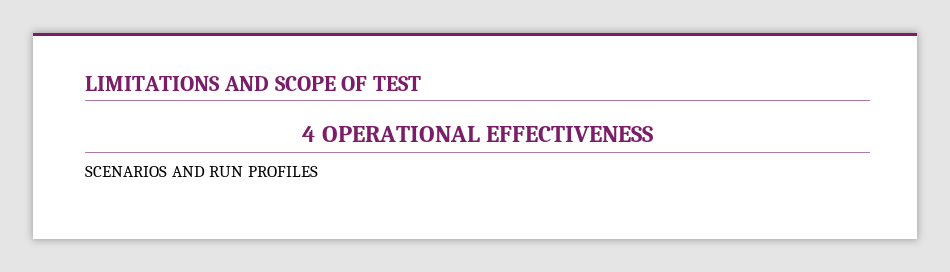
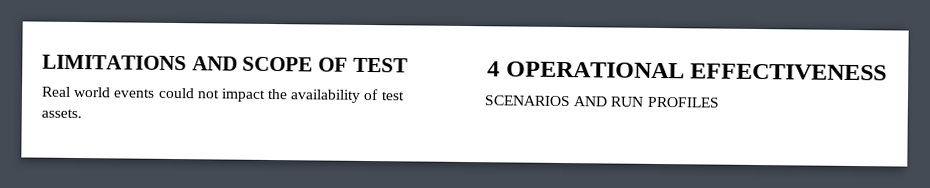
(422, 83) none -> [41,86,405,103] [41,108,82,119] // Real world events could not impact the availability of test assets.

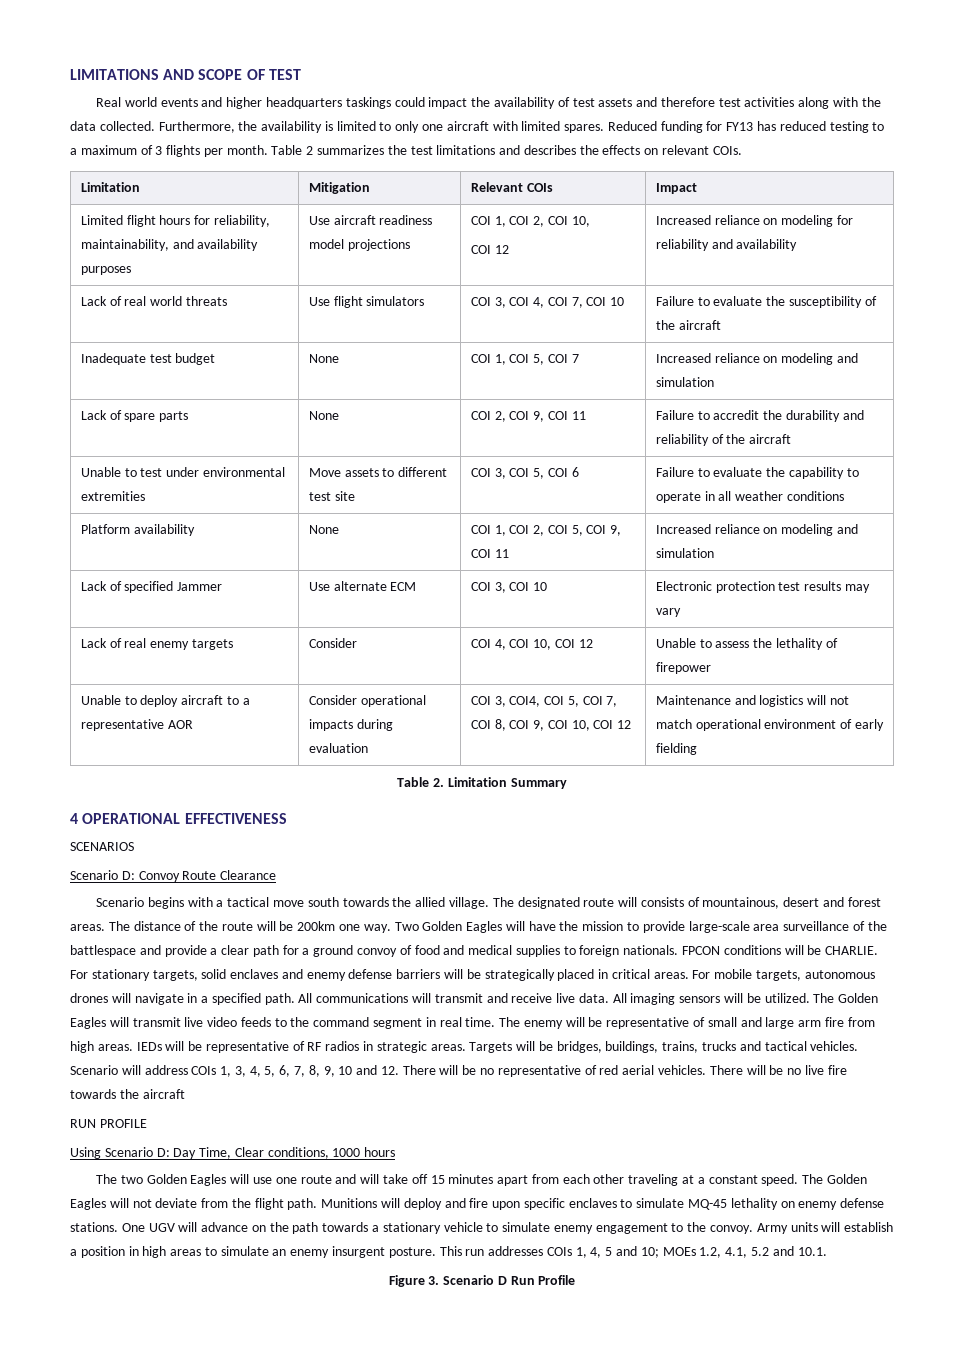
[157,87,220,99] could not -> [201,97,425,109] and higher headquarters taskings could
[41,108,82,119] [487,61,887,81] [484,95,719,108] assets. // 4 OPERATIONAL EFFECTIVENESS // SCENARIOS AND RUN PROFILES -> [598,97,881,109] [70,121,885,133] [70,145,742,157] [80,182,140,192] [308,182,370,194] [470,182,553,192] [655,183,697,194] [80,215,270,227] [80,239,259,251] [80,266,131,275] [308,215,433,225] [308,239,410,251] [470,216,590,227] [470,245,509,254] [655,215,853,227] [655,239,798,251] [80,296,227,306] [308,296,425,308] [470,297,625,308] [655,296,877,308] [655,320,721,330] [80,353,216,365] [308,354,339,363] [470,354,579,365] [655,353,858,365] [655,377,714,387] [80,410,189,422] [308,411,339,420] [470,411,586,422] [655,410,864,422] [655,434,792,446] [80,467,285,477] [80,491,145,501] [308,467,448,477] [308,491,355,501] [470,467,579,479] [655,467,859,479] [655,491,844,503] [80,524,195,536] [308,525,339,534] [470,525,622,536] [470,549,509,558] [655,524,858,536] [655,548,714,558] [80,581,223,593] [308,581,417,591] [470,582,548,593] [655,581,870,593] [655,608,681,617] [80,638,233,650] [308,638,357,648] [470,639,593,650] [655,638,838,650] [655,662,711,674] [80,695,250,707] [80,719,193,731] [308,695,426,707] [308,719,393,731] [308,743,368,753] [470,696,618,707] [470,719,632,731] [655,695,849,707] [655,719,884,731] [655,743,697,755] [397,777,567,789] [70,813,287,824] [70,842,134,851] [70,870,277,882] [96,897,881,909] [70,921,887,933] [70,945,879,957] [70,969,875,981] [70,993,879,1005] [70,1017,875,1029] [70,1041,859,1053] [70,1065,847,1077] [70,1089,185,1099] [70,1119,147,1128] [70,1147,396,1159] [96,1174,867,1186] [70,1198,885,1210] [70,1222,894,1234] [70,1246,827,1258] [388,1275,576,1287] assets and therefore test activities along with the data collected. Furthermore, the availability is limited to only one aircraft with limited spares. Reduced funding for FY13 has reduced testing to a maximum of 3 flights per month. Table 2 summarizes the test limitations and describes the effects on relevant COIs. // Limitation | Mitigation | Relevant COIs | Impact // Limited flight hours for reliability, maintainability, and availability purposes | Use aircraft readiness model projections | COI 1, COI 2, COI 10, // COI 12 | Increased reliance on modeling for reliability and availability // Lack of real world threats | Use flight simulators | COI 3, COI 4, COI 7, COI 10 | Failure to evaluate the susceptibility of the aircraft // Inadequate test budget | None | COI 1, COI 5, COI 7 | Increased reliance on modeling and simulation // Lack of spare parts | None | COI 2, COI 9, COI 11 | Failure to accredit the durability and reliability of the aircraft // Unable to test under environmental extremities | Move assets to different test site | COI 3, COI 5, COI 6 | Failure to evaluate the capability to operate in all weather conditions // Platform availability | None | COI 1, COI 2, COI 5, COI 9, COI 11 | Increased reliance on modeling and simulation // Lack of specified Jammer | Use alternate ECM | COI 3, COI 10 | Electronic protection test results may vary // Lack of real enemy targets | Consider | COI 4, COI 10, COI 12 | Unable to assess the lethality of firepower // Unable to deploy aircraft to a representative AOR | Consider operational impacts during evaluation | COI 3, COI4, COI 5, COI 7, COI 8, COI 9, COI 10, COI 12 | Maintenance and logistics will not match operational environment of early fielding // Table 2. Limitation Summary // 4 OPERATIONAL EFFECTIVENESS // SCENARIOS // Scenario D: Convoy Route Clearance // Scenario begins with a tactical move south towards the allied village. The designated route will consists of mountainous, desert and forest areas. The distance of the route will be 200km one way. Two Golden Eagles will have the mission to provide large-scale area surveillance of the battlespace and provide a clear path for a ground convoy of food and medical supplies to foreign nationals. FPCON conditions will be CHARLIE. For stationary targets, solid enclaves and enemy defense barriers will be strategically placed in critical areas. For mobile targets, autonomous drones will navigate in a specified path. All communications will transmit and receive live data. All imaging sensors will be utilized. The Golden Eagles will transmit live video feeds to the command segment in real time. The enemy will be representative of small and large arm fire from high areas. IEDs will be representative of RF radios in strategic areas. Targets will be bridges, buildings, trains, trucks and tactical vehicles. Scenario will address COIs 1, 3, 4, 5, 6, 7, 8, 9, 10 and 12. There will be no representative of red aerial vehicles. There will be no live fire towards the aircraft // RUN PROFILE // Using Scenario D: Day Time, Clear conditions, 1000 hours // The two Golden Eagles will use one route and will take off 15 minutes apart from each other traveling at a constant speed. The Golden Eagles will not deviate from the flight path. Munitions will deploy and fire upon specific enclaves to simulate MQ-45 lethality on enemy defense stations. One UGV will advance on the path towards a stationary vehicle to simulate enemy engagement to the convoy. Army units will establish a position in high areas to simulate an enemy insurgent posture. This run addresses COIs 1, 4, 5 and 10; MOEs 1.2, 4.1, 5.2 and 10.1. // Figure 3. Scenario D Run Profile

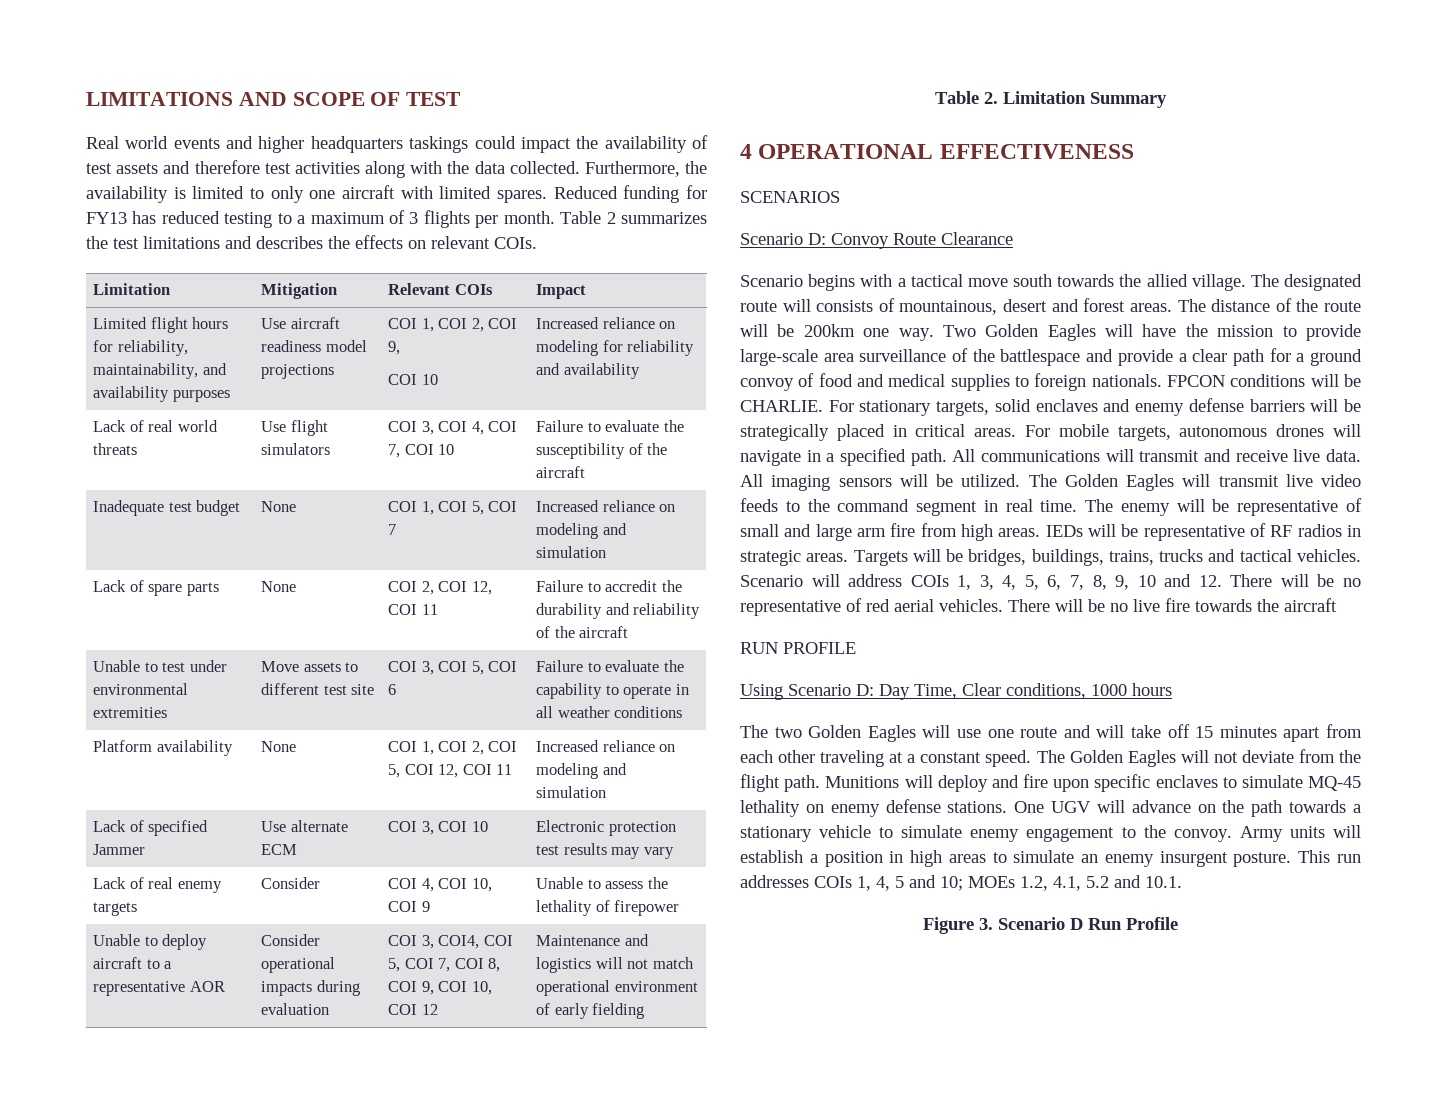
[571,216,590,227] [470,245,509,254] 10, // COI 12 -> [388,341,401,355] [388,374,438,385] 9, // COI 10
[533,411,545,422] 9, -> [471,581,492,595] 12,
[610,525,622,536] 9, -> [438,764,459,778] 12,
[578,639,593,648] 12 -> [421,901,430,912] 9

